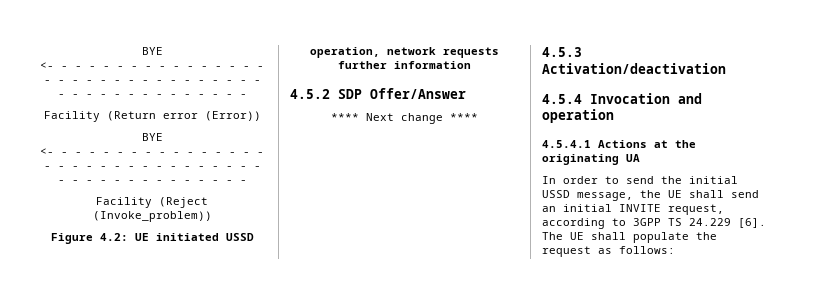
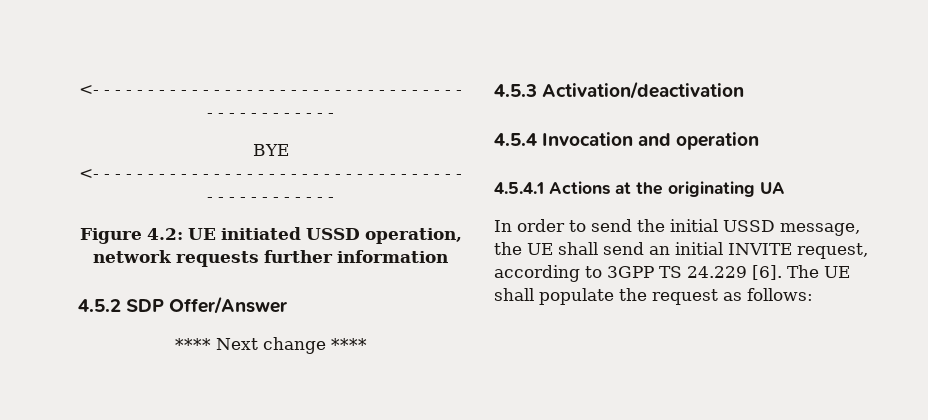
[141,47,163,55] BYE // -> (79, 90) none
[43,111,261,122] // Facility (Return error (Error)) -> (334, 115) none
[96,197,208,208] [92,211,212,222] // Facility (Reject (Invoke_problem)) -> (334, 199) none

